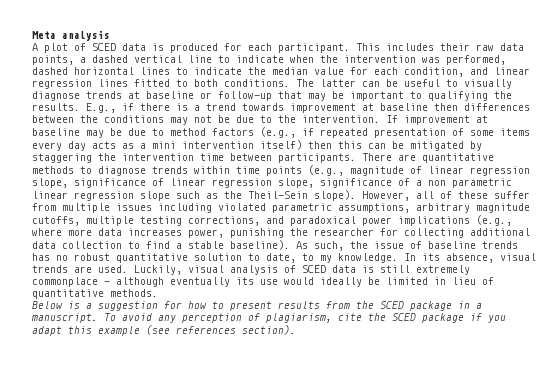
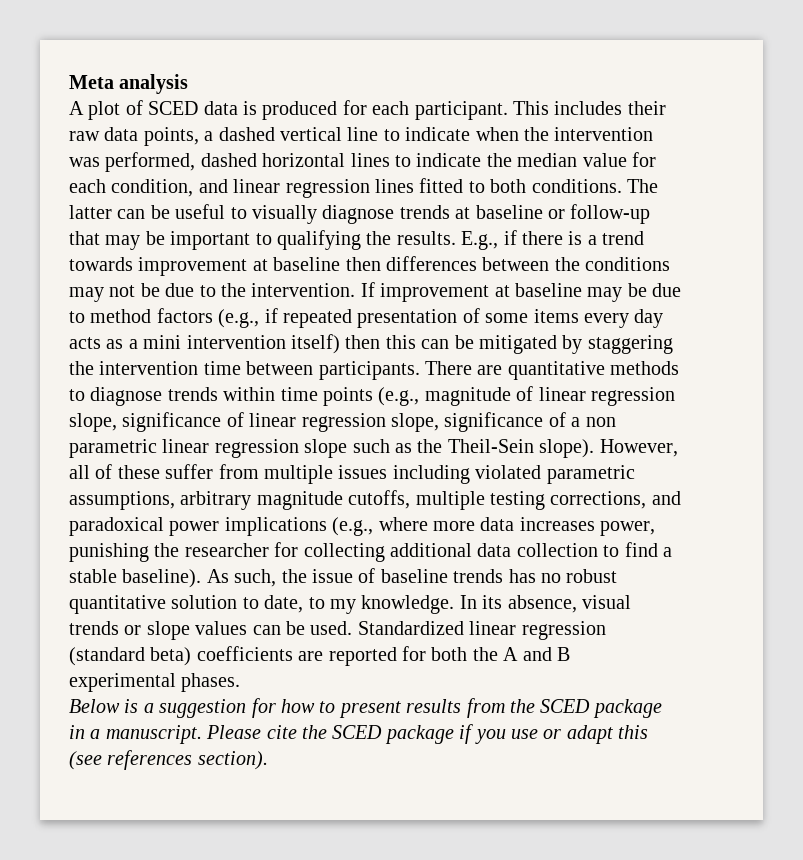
[74,265,470,275] [32,277,494,287] [32,289,158,299] are used. Luckily, visual analysis of SCED data is still extremely commonplace - although eventually its use would ideally be limited in lieu of quantitative methods. -> [124,621,606,640] [69,646,570,666] [69,673,241,692] or slope values can be used. Standardized linear regression (standard beta) coefficients are reported for both the A and B experimental phases.
[104,313,332,323] To avoid any perception of plagiarism, -> [206,725,262,739] Please
(506, 319) none -> [510,729,562,739] use or
[98,326,140,336] example -> (649, 732) none

